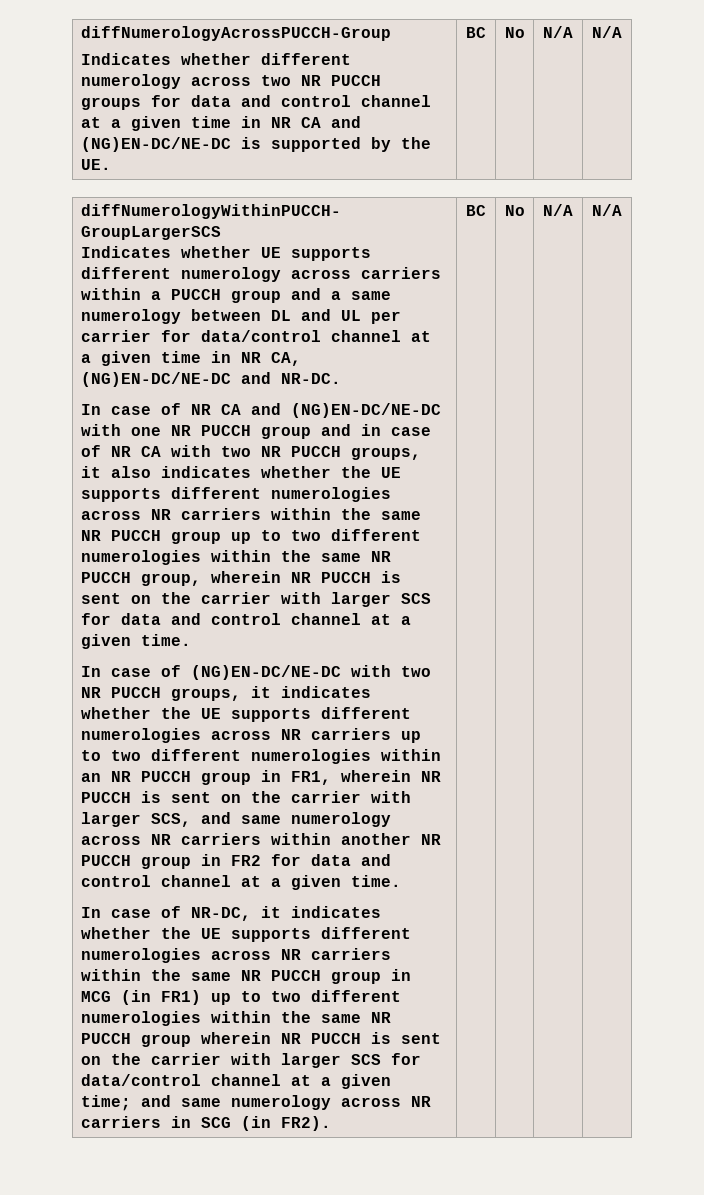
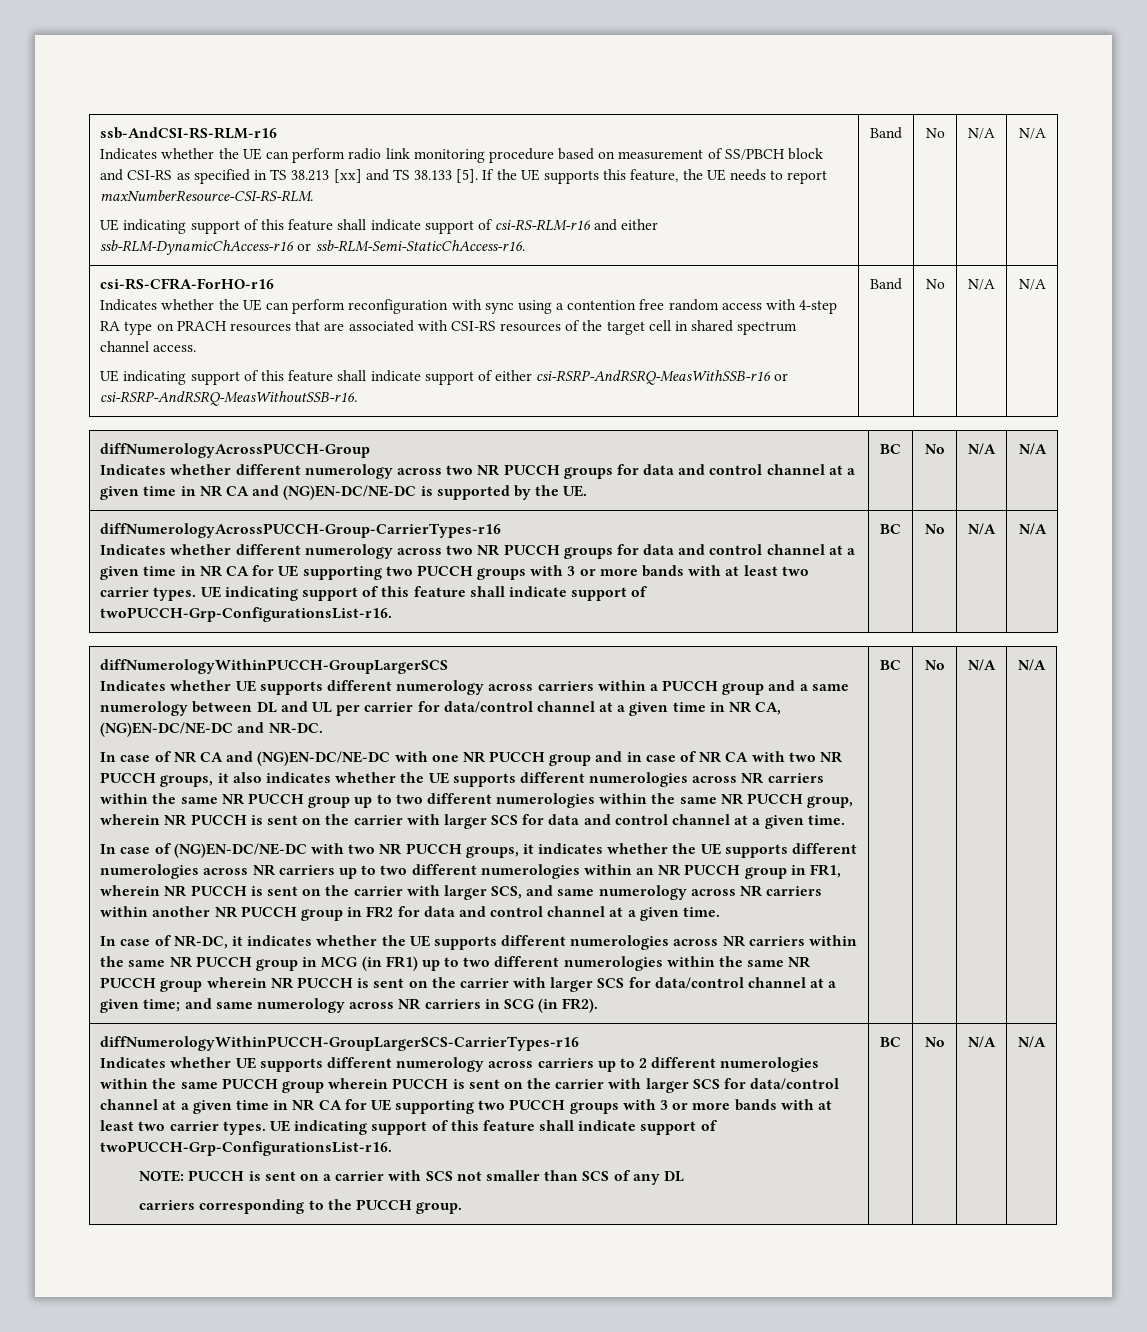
(80, 33) none -> [100,127,278,139] [100,148,824,163] [100,169,828,184] [100,190,314,202] [100,219,659,234] [100,240,525,255] [870,127,902,139] [925,128,945,138] [968,128,995,139] [1018,128,1046,139] [100,278,275,290] [100,299,838,314] [100,320,798,335] [100,341,197,352] [100,370,789,385] [100,391,358,406] [870,278,902,290] [925,279,945,289] [968,279,995,290] [1018,279,1046,290] ssb-AndCSI-RS-RLM-r16 // Indicates whether the UE can perform radio link monitoring procedure based on measurement of SS/PBCH block and CSI-RS as specified in TS 38.213 [xx] and TS 38.133 [5]. If the UE supports this feature, the UE needs to report maxNumberResource-CSI-RS-RLM. // UE indicating support of this feature shall indicate support of csi-RS-RLM-r16 and either ssb-RLM-DynamicChAccess-r16 or ssb-RLM-Semi-StaticChAccess-r16. | Band | No | N/A | N/A // csi-RS-CFRA-ForHO-r16 // Indicates whether the UE can perform reconfiguration with sync using a contention free random access with 4-step RA type on PRACH resources that are associated with CSI-RS resources of the target cell in shared spectrum channel access. // UE indicating support of this feature shall indicate support of either csi-RSRP-AndRSRQ-MeasWithSSB-r16 or csi-RSRP-AndRSRQ-MeasWithoutSSB-r16. | Band | No | N/A | N/A //
(622, 32) none -> [100,523,502,538] [100,544,856,559] [100,565,809,580] [100,586,648,601] [100,607,393,622] [880,524,901,534] [924,524,945,534] [968,523,996,535] [1018,523,1047,535] // diffNumerologyAcrossPUCCH-Group-CarrierTypes-r16 // Indicates whether different numerology across two NR PUCCH groups for data and control channel at a given time in NR CA for UE supporting two PUCCH groups with 3 or more bands with at least two carrier types. UE indicating support of this feature shall indicate support of twoPUCCH-Grp-ConfigurationsList-r16. | BC | No | N/A | N/A
(622, 210) none -> [100,1036,580,1051] [100,1057,820,1072] [100,1078,840,1093] [100,1099,832,1114] [100,1120,717,1135] [100,1141,393,1156] [139,1170,684,1185] [139,1199,463,1214] [880,1037,901,1047] [924,1037,945,1047] [968,1036,996,1048] [1018,1036,1046,1048] // diffNumerologyWithinPUCCH-GroupLargerSCS-CarrierTypes-r16 // Indicates whether UE supports different numerology across carriers up to 2 different numerologies within the same PUCCH group wherein PUCCH is sent on the carrier with larger SCS for data/control channel at a given time in NR CA for UE supporting two PUCCH groups with 3 or more bands with at least two carrier types. UE indicating support of this feature shall indicate support of twoPUCCH-Grp-ConfigurationsList-r16. // NOTE: PUCCH is sent on a carrier with SCS not smaller than SCS of any DL // carriers corresponding to the PUCCH group. | BC | No | N/A | N/A

